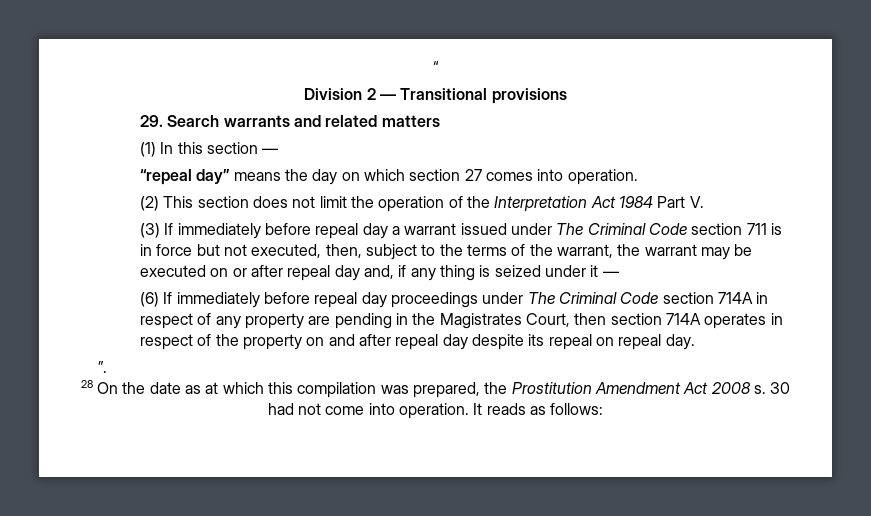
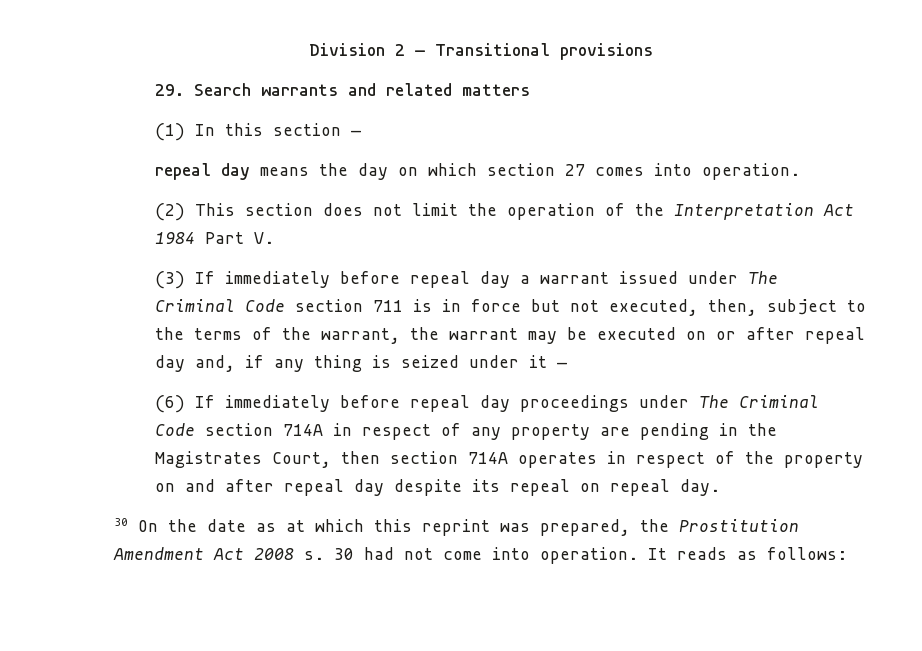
[433,61,439,73] “ // -> (308, 49) none
[140,169,231,185] “repeal day” -> [155,163,251,180] repeal day
[98,361,108,373] [80,380,93,388] ”. // 28 -> [113,518,128,526] 30
[297,382,377,398] compilation -> [421,519,490,536] reprint

